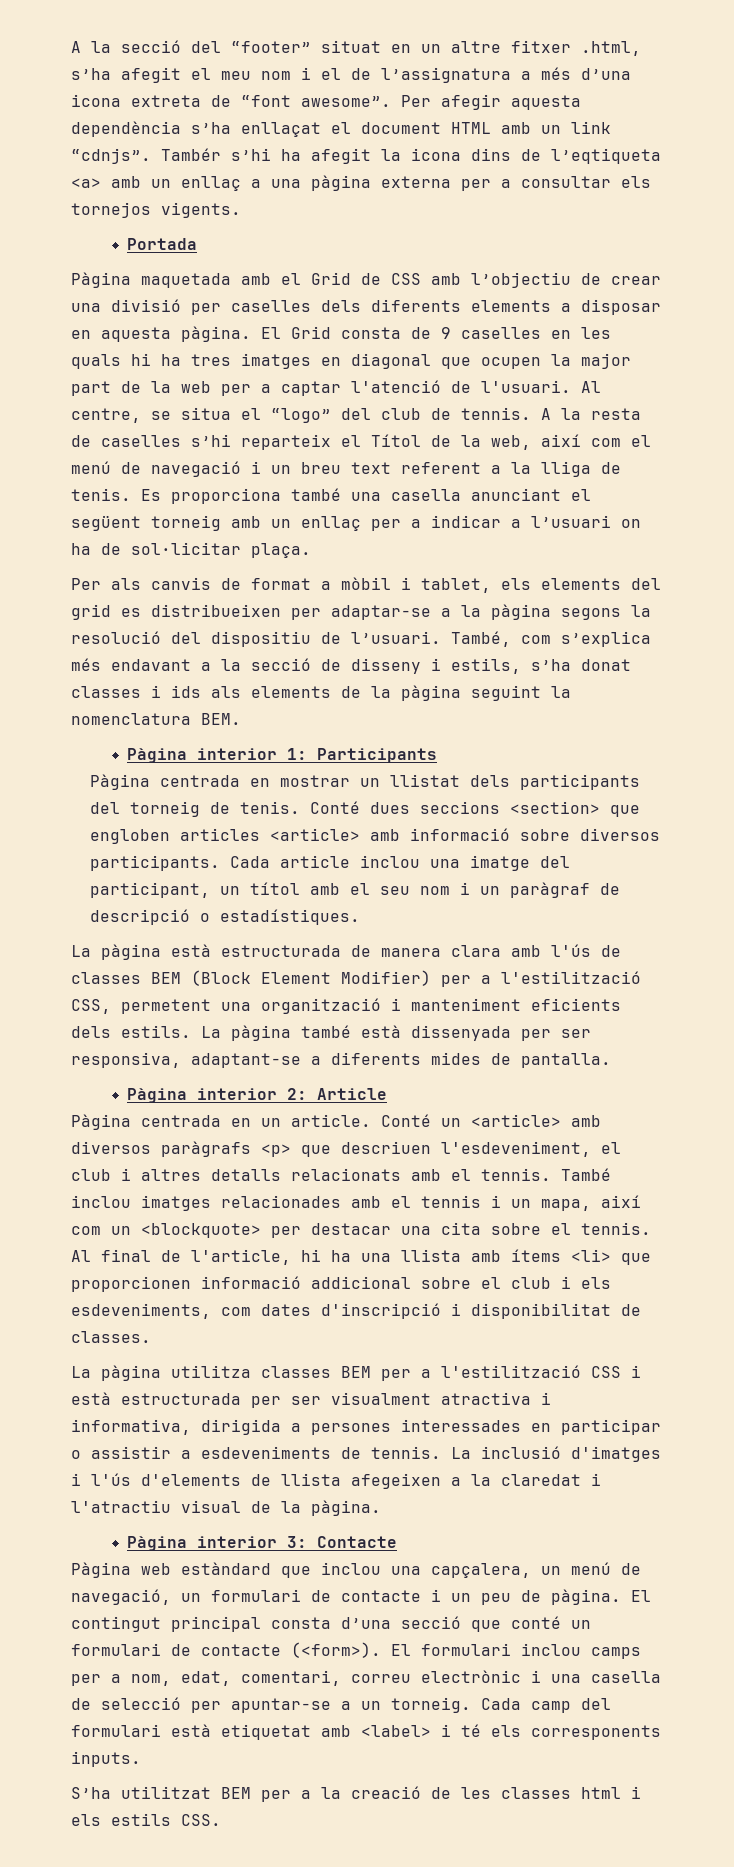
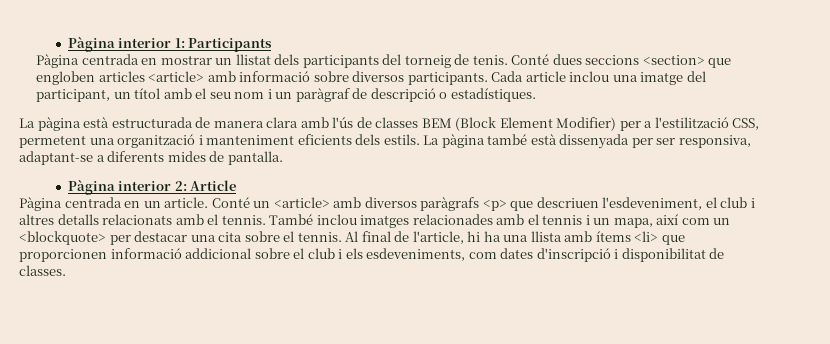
[71,40,641,56] [71,67,631,83] [71,94,581,110] [71,121,611,137] [71,148,661,164] [71,175,651,191] [71,202,241,218] [127,238,198,250] [71,272,661,288] [71,299,661,315] [71,326,611,342] [71,353,631,369] [71,380,601,396] [71,407,641,423] [71,434,651,450] [71,461,621,477] [71,488,591,504] [71,515,641,531] [71,542,311,558] [71,577,661,593] [71,604,651,620] [71,631,651,647] [71,658,631,674] [71,685,571,701] [71,713,241,725] A la secció del “footer” situat en un altre fitxer .html, s’ha afegit el meu nom i el de l’assignatura a més d’una icona extreta de “font awesome”. Per afegir aquesta dependència s’ha enllaçat el document HTML amb un link “cdnjs”. Tambér s’hi ha afegit la icona dins de l’eqtiqueta <a> amb un enllaç a una pàgina externa per a consultar els tornejos vigents. // Portada // Pàgina maquetada amb el Grid de CSS amb l’objectiu de crear una divisió per caselles dels diferents elements a disposar en aquesta pàgina. El Grid consta de 9 caselles en les quals hi ha tres imatges en diagonal que ocupen la major part de la web per a captar l'atenció de l'usuari. Al centre, se situa el “logo” del club de tennis. A la resta de caselles s’hi reparteix el Títol de la web, així com el menú de navegació i un breu text referent a la lliga de tenis. Es proporciona també una casella anunciant el següent torneig amb un enllaç per a indicar a l’usuari on ha de sol·licitar plaça. // Per als canvis de format a mòbil i tablet, els elements del grid es distribueixen per adaptar-se a la pàgina segons la resolució del dispositiu de l’usuari. També, com s’explica més endavant a la secció de disseny i estils, s’ha donat classes i ids als elements de la pàgina seguint la nomenclatura BEM. // -> (67, 44) none
[71,1365,641,1381] [71,1392,551,1408] [71,1419,661,1435] [71,1446,661,1462] [71,1473,601,1489] [71,1500,381,1516] [127,1536,398,1551] [71,1562,641,1578] [71,1589,651,1605] [71,1616,591,1632] [71,1642,641,1659] [71,1670,661,1686] [71,1697,611,1713] [71,1724,661,1740] [71,1751,141,1767] [71,1786,641,1802] [71,1813,221,1826] // La pàgina utilitza classes BEM per a l'estilització CSS i està estructurada per ser visualment atractiva i informativa, dirigida a persones interessades en participar o assistir a esdeveniments de tennis. La inclusió d'imatges i l'ús d'elements de llista afegeixen a la claredat i l'atractiu visual de la pàgina. // Pàgina interior 3: Contacte // Pàgina web estàndard que inclou una capçalera, un menú de navegació, un formulari de contacte i un peu de pàgina. El contingut principal consta d’una secció que conté un formulari de contacte (<form>). El formulari inclou camps per a nom, edat, comentari, correu electrònic i una casella de selecció per apuntar-se a un torneig. Cada camp del formulari està etiquetat amb <label> i té els corresponents inputs. // S’ha utilitzat BEM per a la creació de les classes html i els estils CSS. -> (66, 270) none

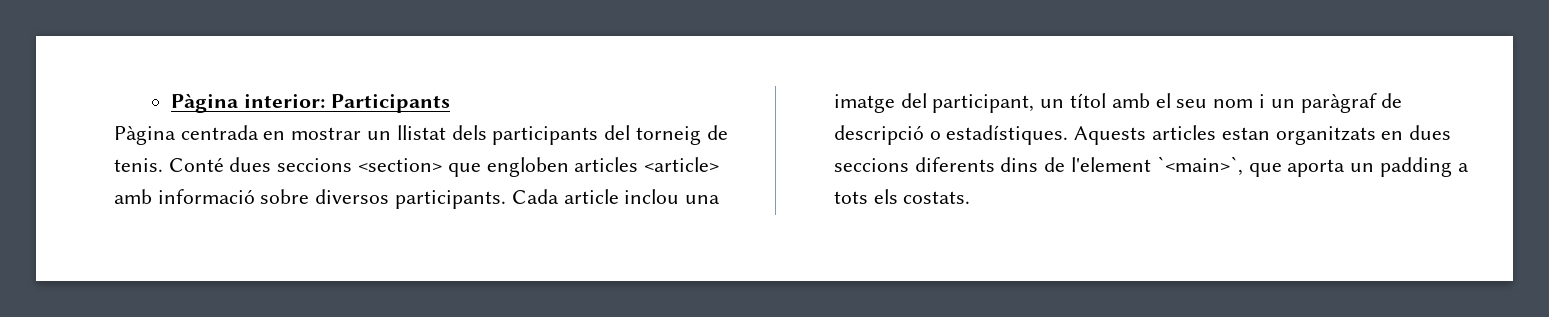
[67,37,185,52] Pàgina interior 1: -> [171,93,326,113] Pàgina interior:
[19,117,760,131] [19,134,751,149] [19,151,283,165] [67,180,237,195] [19,197,755,211] [19,214,731,228] [19,231,685,245] [19,248,725,262] [19,265,66,276] // La pàgina està estructurada de manera clara amb l'ús de classes BEM (Block Element Modifier) per a l'estilització CSS, permetent una organització i manteniment eficients dels estils. La pàgina també està dissenyada per ser responsiva, adaptant-se a diferents mides de pantalla. // Pàgina interior 2: Article // Pàgina centrada en un article. Conté un <article> amb diversos paràgrafs <p> que descriuen l'esdeveniment, el club i altres detalls relacionats amb el tennis. També inclou imatges relacionades amb el tennis i un mapa, així com un <blockquote> per destacar una cita sobre el tennis. Al final de l'article, hi ha una llista amb ítems <li> que proporcionen informació addicional sobre el club i els esdeveniments, com dates d'inscripció i disponibilitat de classes. -> [1074,125,1452,145] [833,156,1469,177] [833,189,971,204] Aquests articles estan organitzats en dues seccions diferents dins de l'element `<main>`, que aporta un padding a tots els costats.

